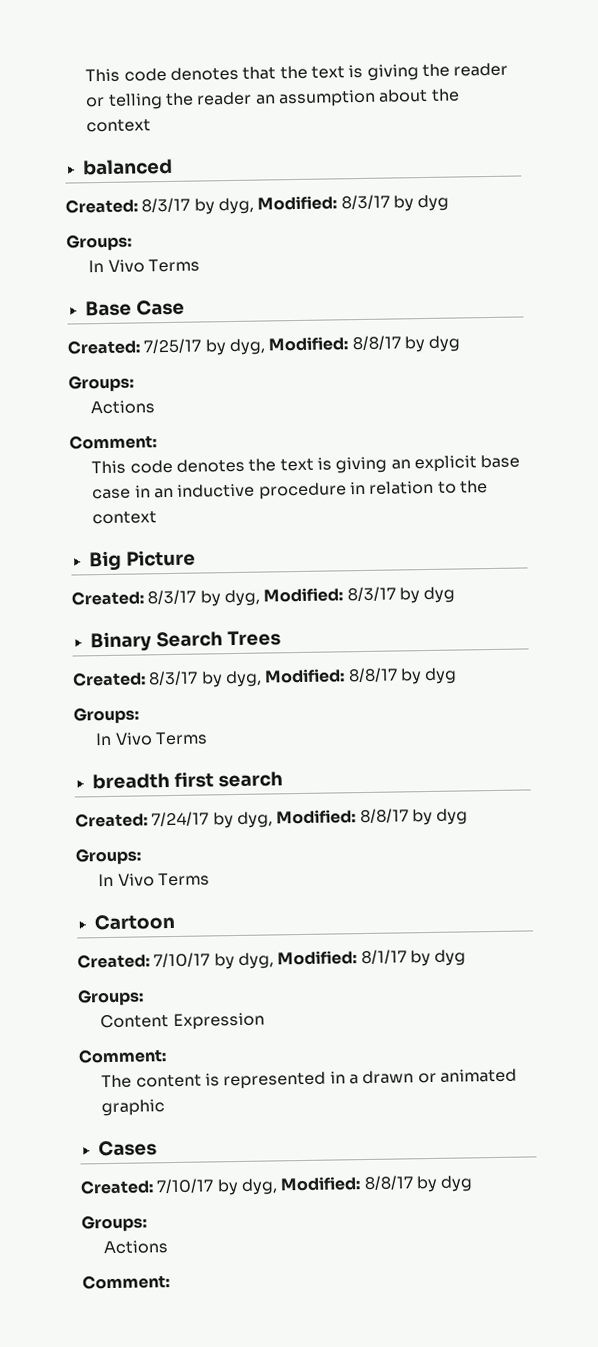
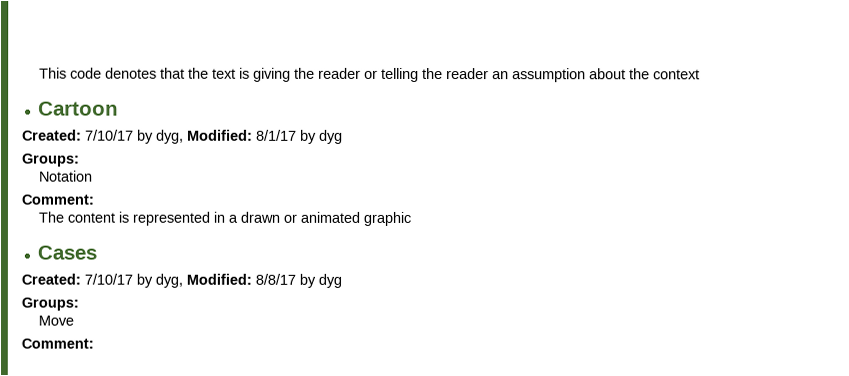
[82,158,173,176] [65,194,450,215] [66,233,132,252] [88,258,201,273] [84,299,185,317] [67,335,462,356] [68,374,134,393] [90,400,156,415] [69,434,157,450] [91,454,521,475] [92,480,488,500] [92,510,158,525] [88,549,196,572] [71,586,456,607] [89,630,281,653] [72,667,458,688] [73,706,139,725] [95,731,209,746] [91,771,283,790] [75,808,469,829] [75,847,141,866] [98,872,211,887] // balanced // Created: 8/3/17 by dyg, Modified: 8/3/17 by dyg // Groups: // In Vivo Terms // Base Case // Created: 7/25/17 by dyg, Modified: 8/8/17 by dyg // Groups: // Actions // Comment: // This code denotes the text is giving an explicit base case in an inductive procedure in relation to the context // Big Picture // Created: 8/3/17 by dyg, Modified: 8/3/17 by dyg // Binary Search Trees // Created: 8/3/17 by dyg, Modified: 8/8/17 by dyg // Groups: // In Vivo Terms // breadth first search // Created: 7/24/17 by dyg, Modified: 8/8/17 by dyg // Groups: // In Vivo Terms -> (701, 74) none
[100,1012,265,1031] Content Expression -> [39,170,94,182] Notation
[103,1240,169,1255] Actions -> [38,315,75,326] Move

